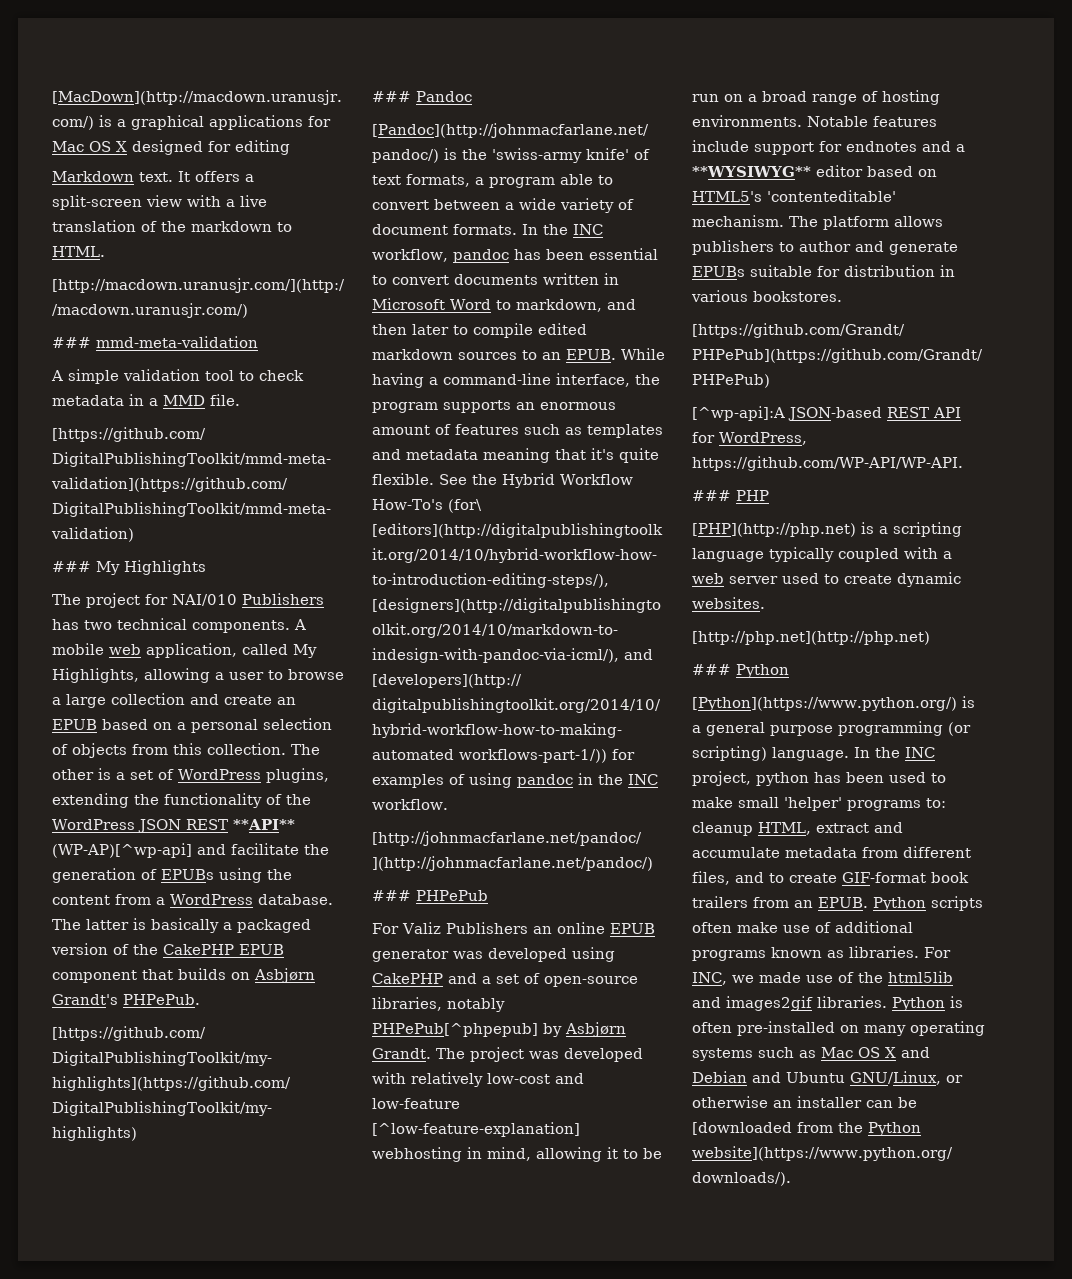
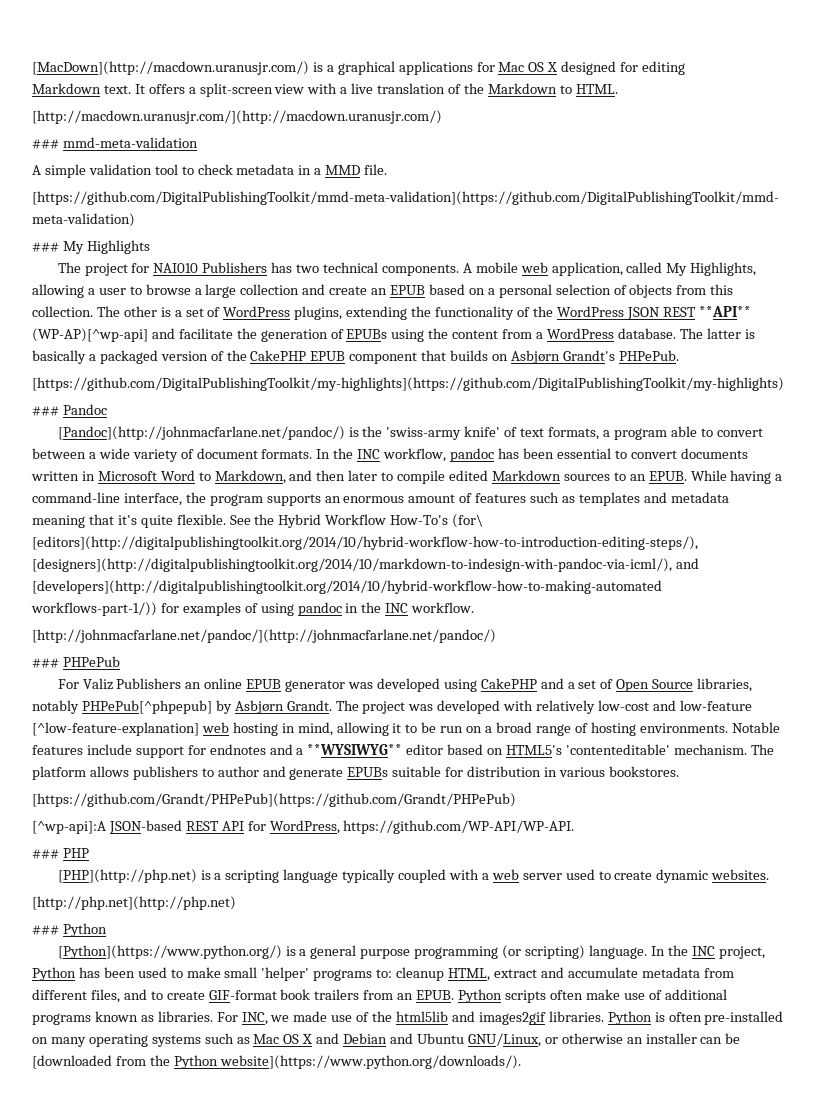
[191,221,272,232] markdown -> [487,83,557,94] Markdown
[172,594,237,606] NAI/010 -> [153,263,199,273] NAI010
[515,299,602,312] markdown, -> [214,470,286,484] Markdown,
[372,349,453,360] markdown -> [491,470,561,481] Markdown
[544,976,638,987] open-source -> [616,679,694,692] Open Source
[372,1147,462,1162] webhosting -> [201,722,278,736] web hosting
[756,772,809,786] python -> [32,967,76,981] Python

